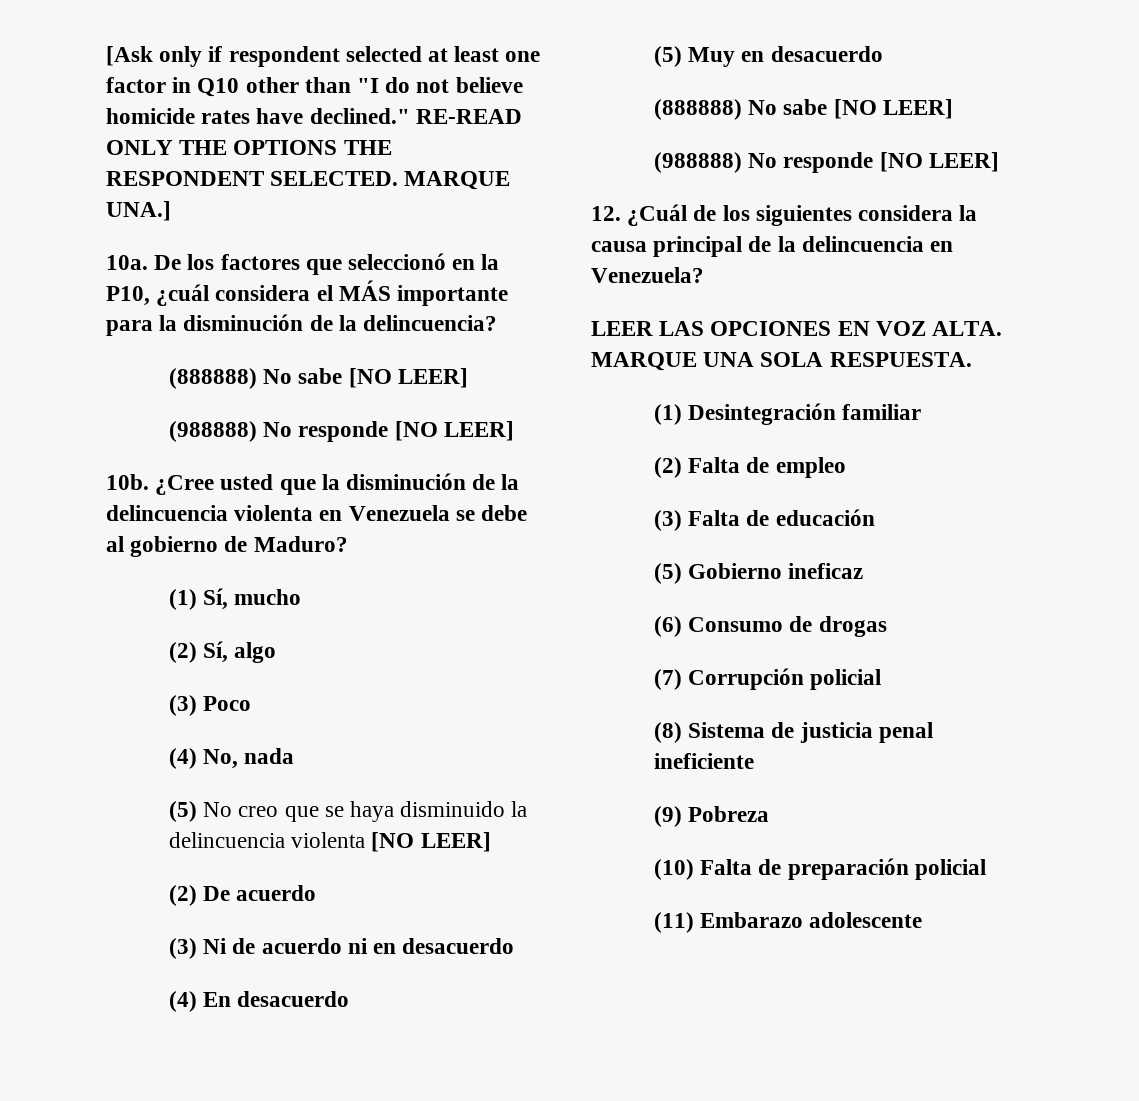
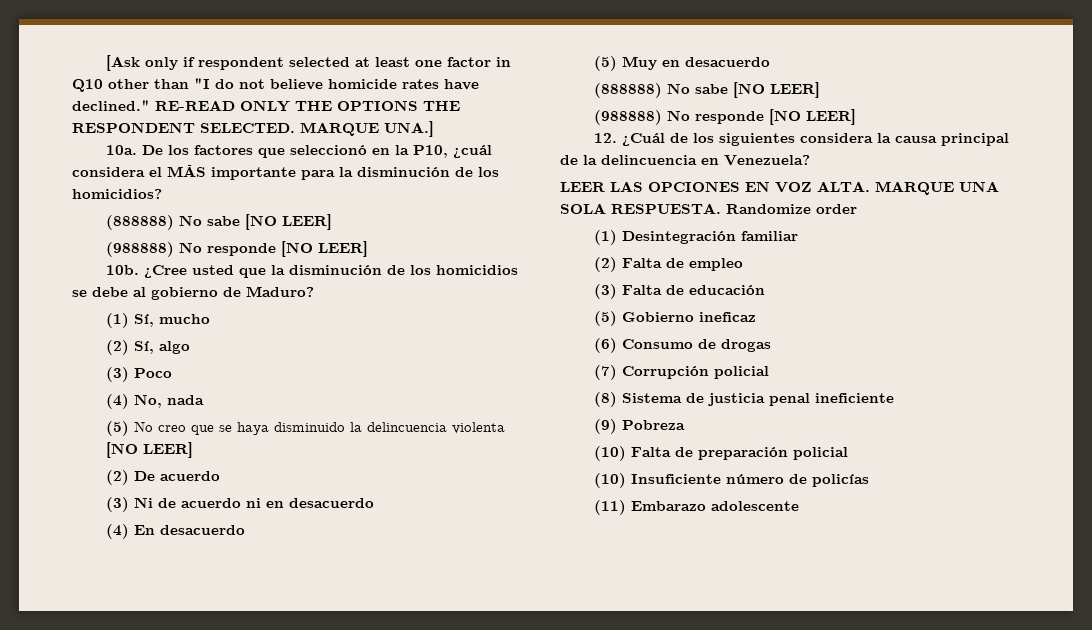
[338,315,498,331] la delincuencia? -> [478,167,499,177] [72,189,162,199] los homicidios?
[501,474,520,490] [106,505,450,521] la delincuencia violenta en Venezuela -> [410,265,519,275] los homicidios
(972, 359) none -> [726,204,857,214] Randomize order
(986, 869) none -> [594,473,870,488] // (10) Insuficiente número de policías

